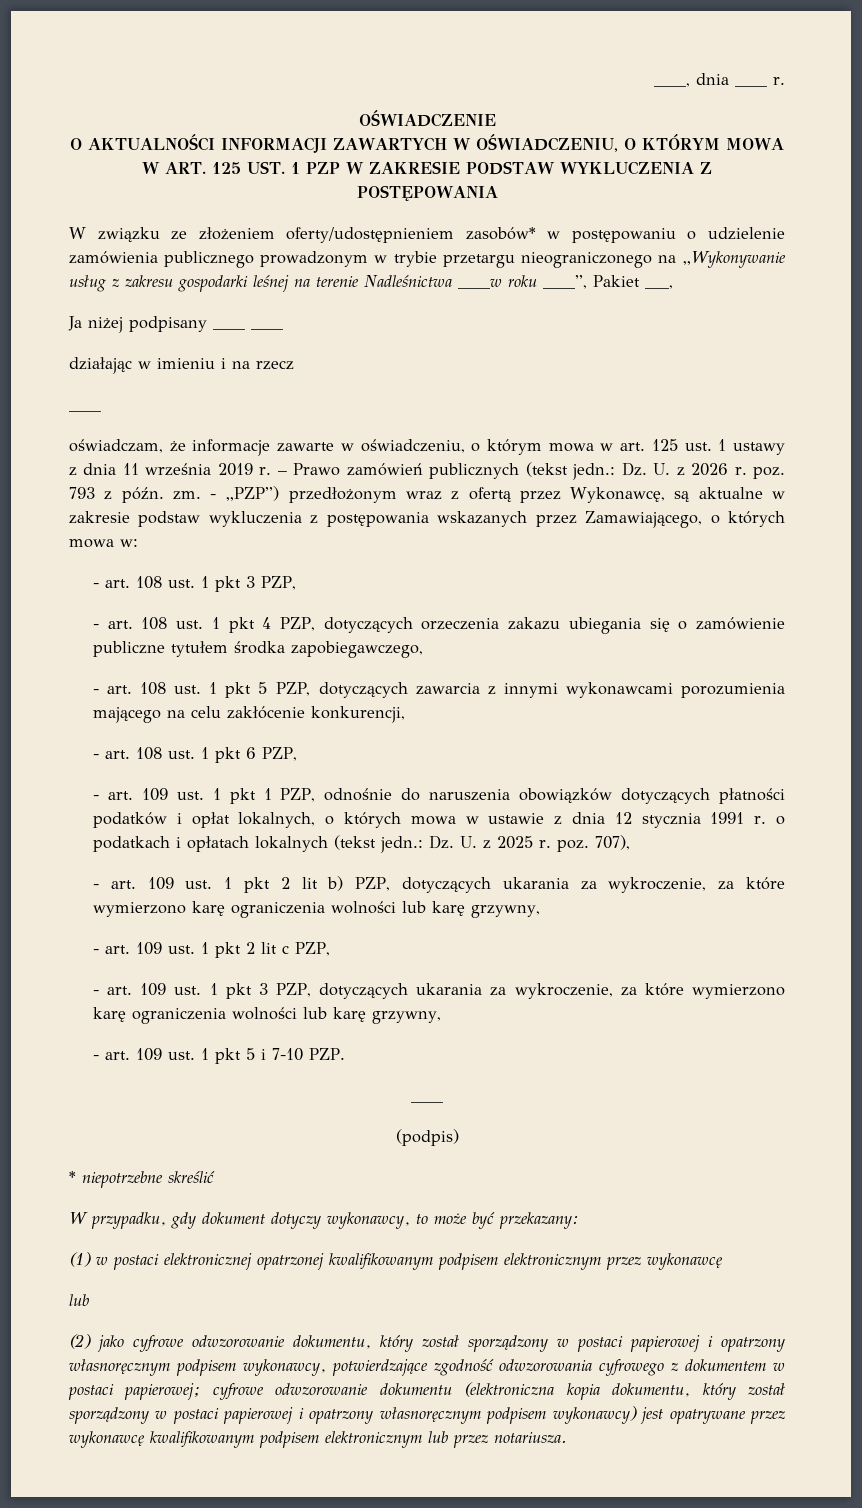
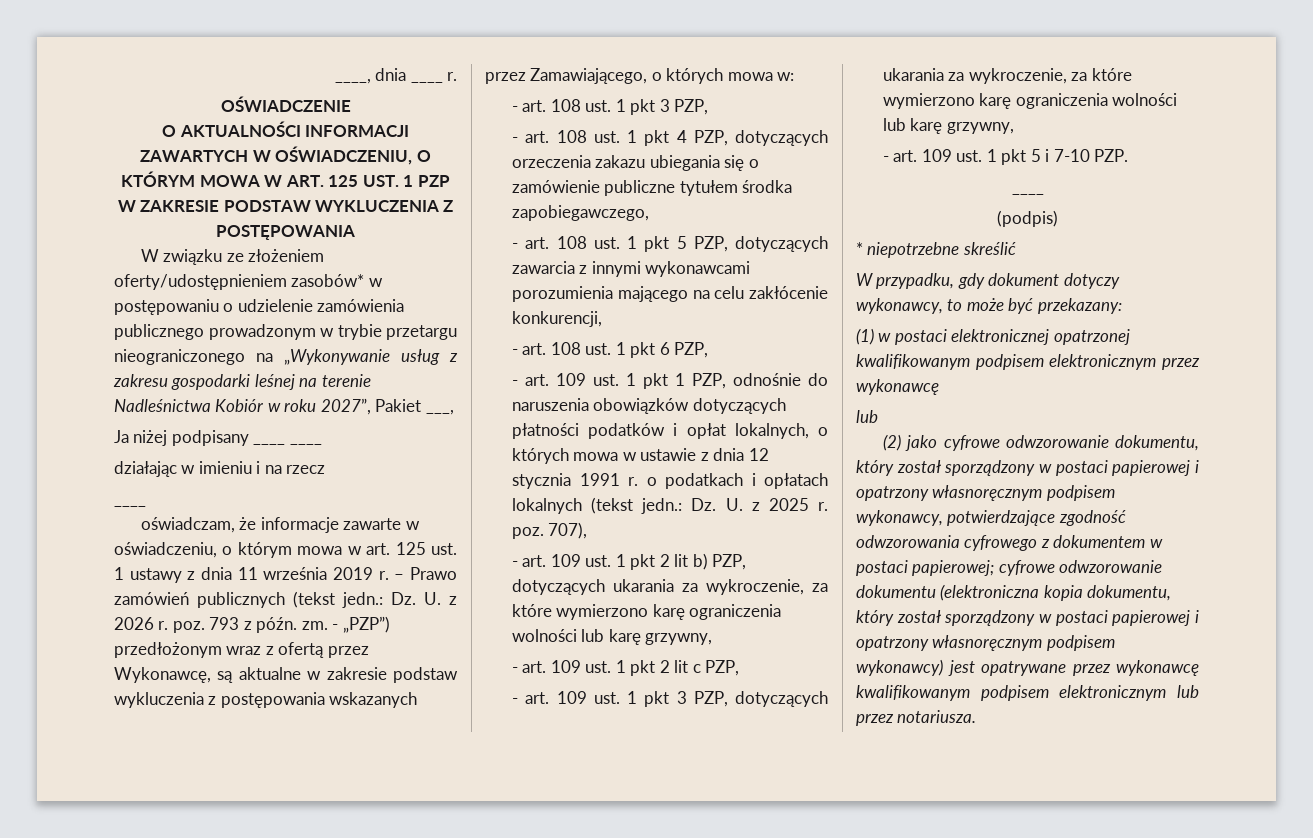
[458,275,587,289] ____w roku ____”, -> [215,398,371,415] Kobiór w roku 2027”,

